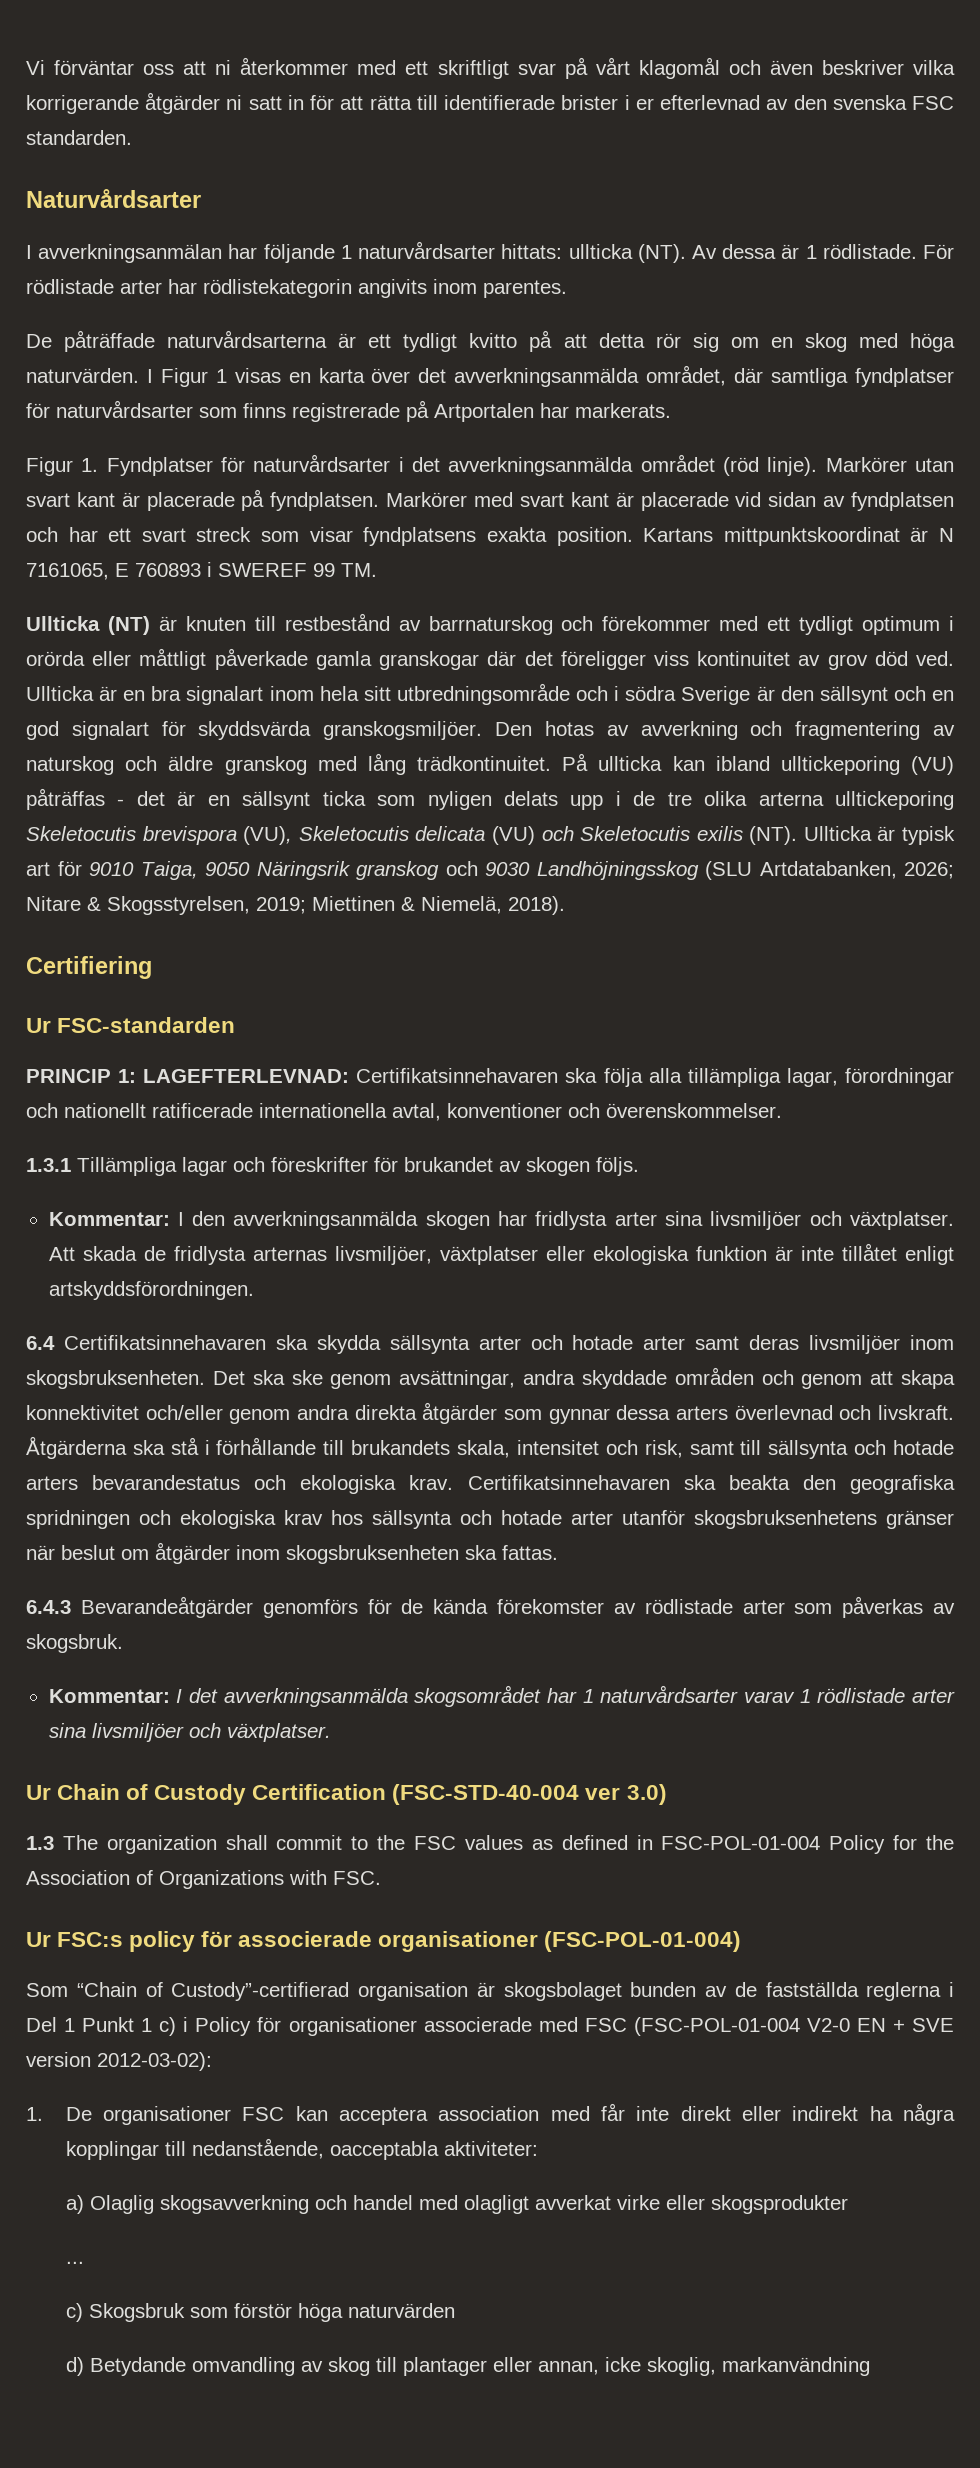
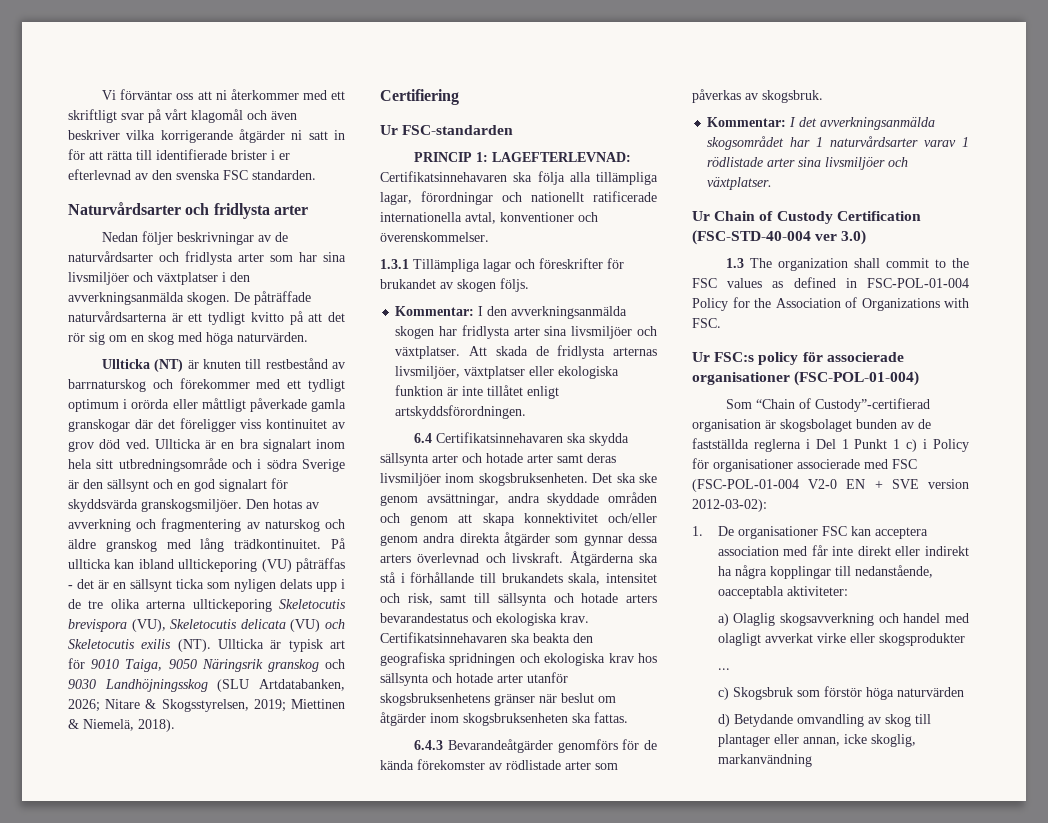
[26,241,954,263] [26,279,567,298] // I avverkningsanmälan har följande 1 naturvårdsarter hittats: ullticka (NT). Av dessa är 1 rödlistade. För rödlistade arter har rödlistekategorin angivits inom parentes. // -> [185,203,308,219] [102,231,289,245] [68,251,346,265] [68,272,250,285] [68,292,230,305] och fridlysta arter // Nedan följer beskrivningar av de naturvårdsarter och fridlysta arter som har sina livsmiljöer och växtplatser i den avverkningsanmälda skogen.
[598,333,645,348] detta -> [328,312,345,322] det
[146,365,954,387] [26,400,671,422] [26,454,955,476] [26,489,955,511] [26,527,955,546] [26,562,377,580] I Figur 1 visas en karta över det avverkningsanmälda området, där samtliga fyndplatser för naturvårdsarter som finns registrerade på Artportalen har markerats. // Figur 1. Fyndplatser för naturvårdsarter i det avverkningsanmälda området (röd linje). Markörer utan svart kant är placerade på fyndplatsen. Markörer med svart kant är placerade vid sidan av fyndplatsen och har ett svart streck som visar fyndplatsens exakta position. Kartans mittpunktskoordinat är N 7161065, E 760893 i SWEREF 99 TM. -> (308, 337) none

